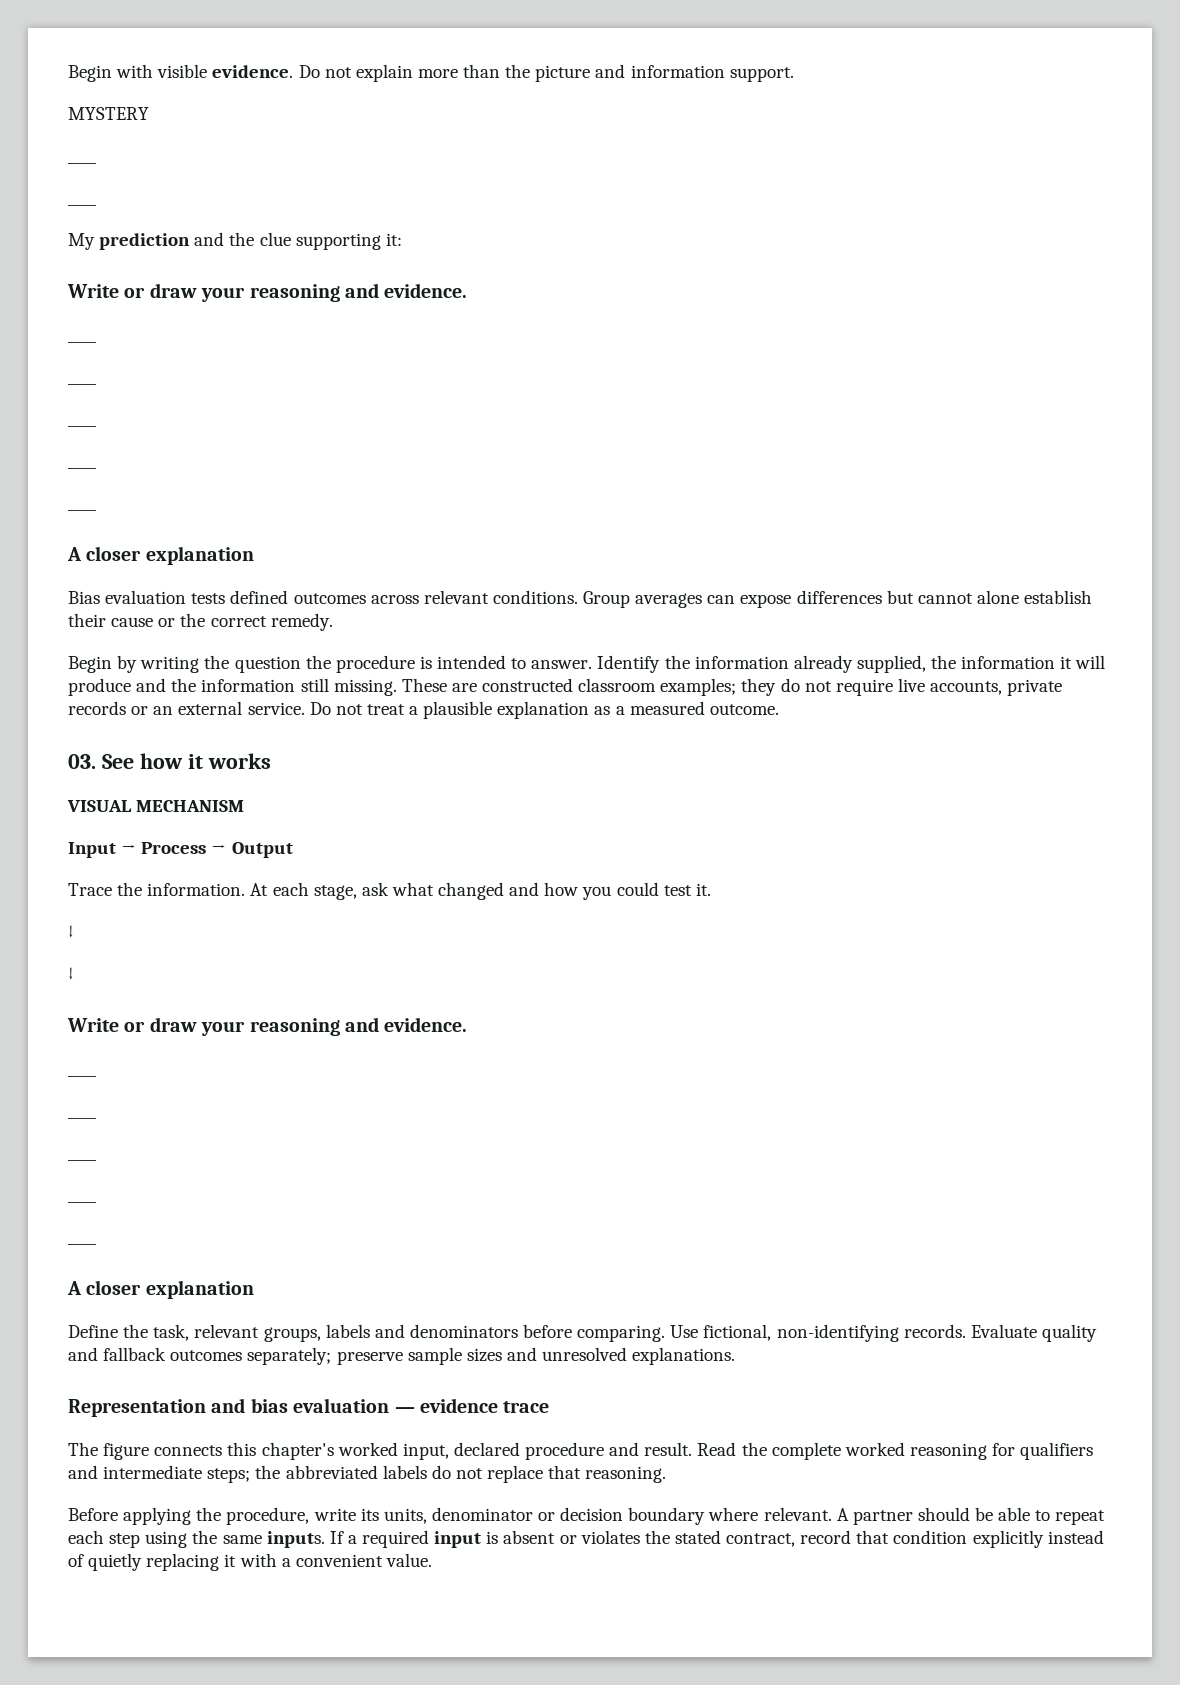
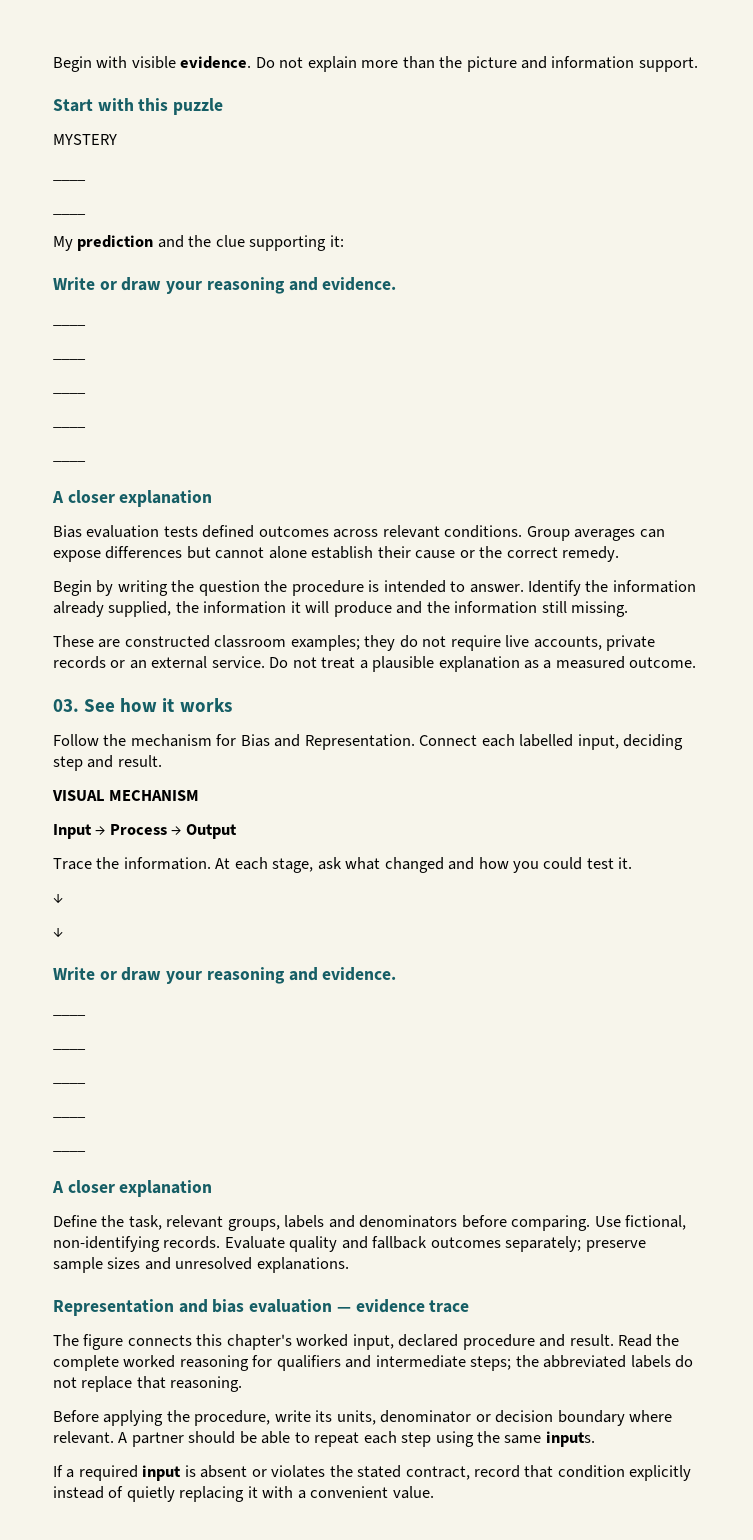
(794, 74) none -> [53,98,224,115] // Start with this puzzle
(397, 687) none -> (629, 609) //
(271, 761) none -> [53,734,684,750] [53,755,162,771] // Follow the mechanism for Bias and Representation. Connect each labelled input, deciding step and result.
(325, 1539) none -> (595, 1439) //

